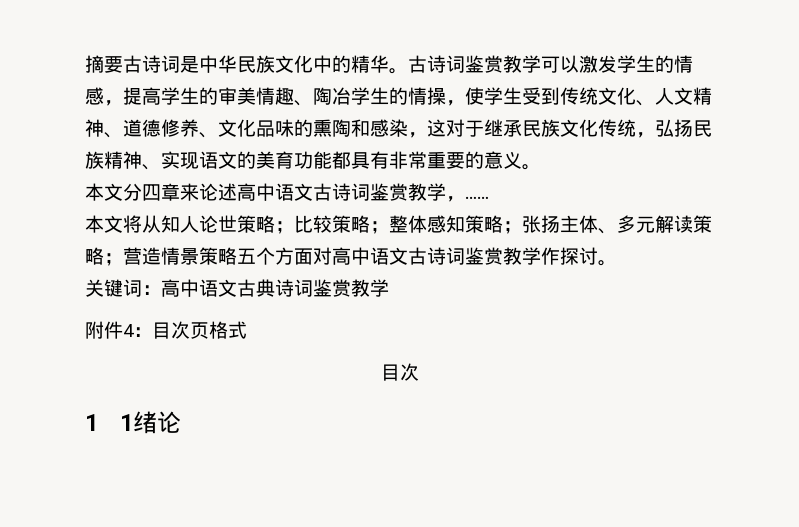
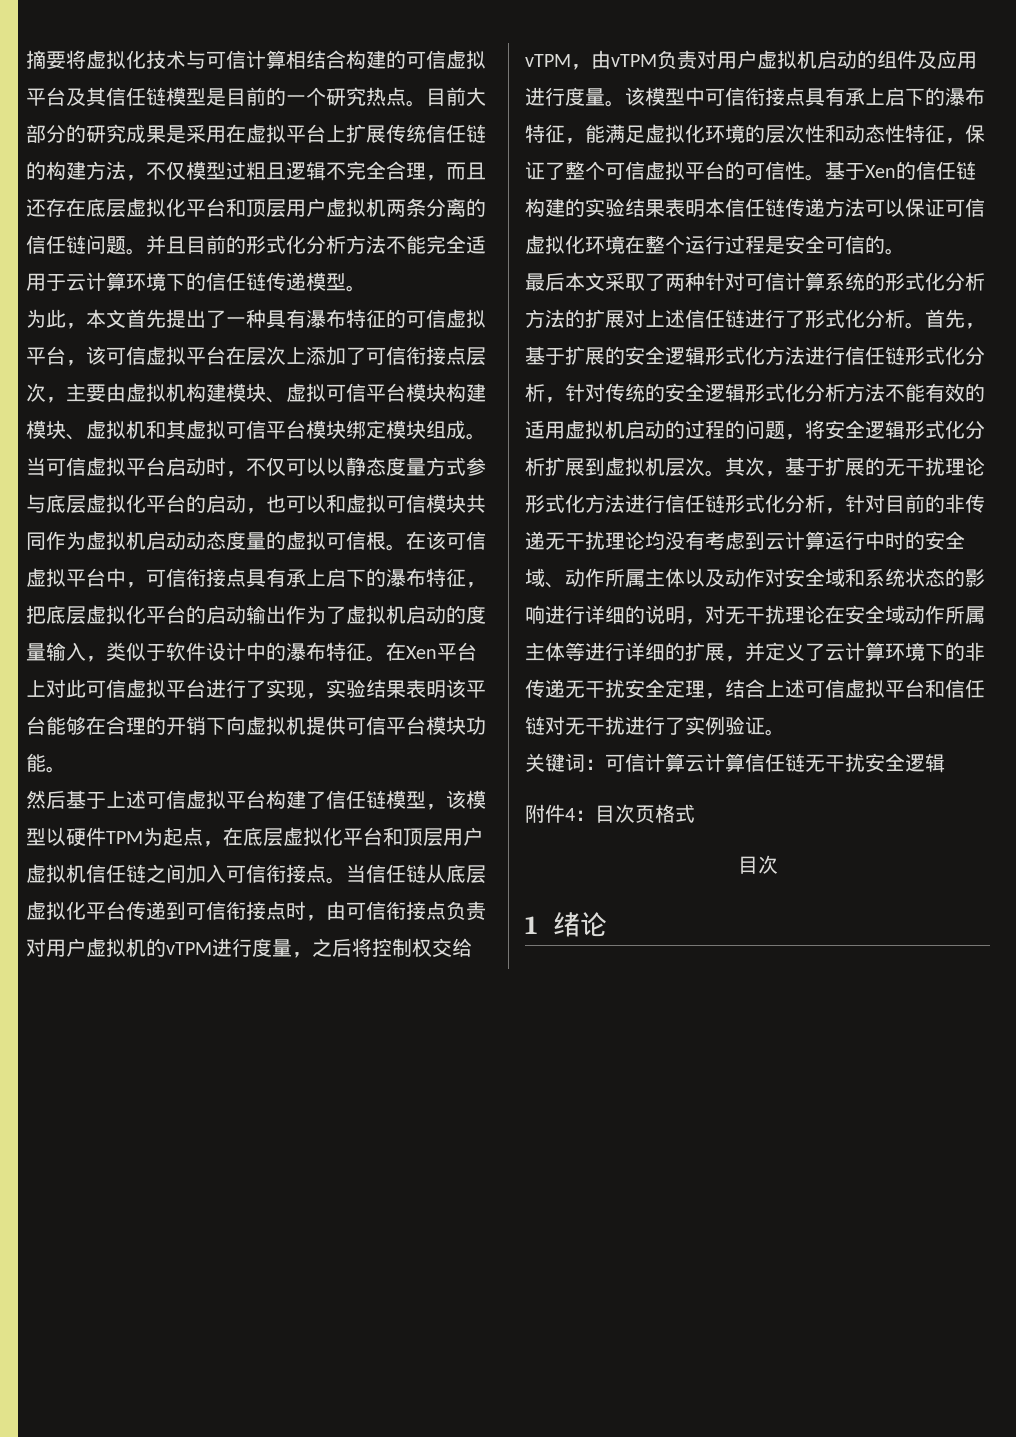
[123,55,693,74] [85,87,712,106] [85,119,712,138] [85,151,541,170] [85,183,489,202] [85,215,712,234] [85,247,617,266] [85,279,389,297] 古诗词是中华民族文化中的精华。古诗词鉴赏教学可以激发学生的情感，提高学生的审美情趣、陶冶学生的情操，使学生受到传统文化、人文精神、道德修养、文化品味的熏陶和感染，这对于继承民族文化传统，弘扬民族精神、实现语文的美育功能都具有非常重要的意义。 // 本文分四章来论述高中语文古诗词鉴赏教学，…… // 本文将从知人论世策略；比较策略；整体感知策略；张扬主体、多元解读策略；营造情景策略五个方面对高中语文古诗词鉴赏教学作探讨。 // 关键词：高中语文古典诗词鉴赏教学 -> [66,50,486,69] [26,87,486,107] [26,124,486,143] [26,161,486,181] [26,198,486,218] [26,235,486,255] [26,272,366,292] [26,309,486,329] [26,346,486,366] [26,383,486,403] [26,420,486,440] [26,457,486,477] [26,494,486,514] [26,531,486,551] [26,568,486,588] [26,605,486,625] [26,642,477,662] [26,679,486,699] [26,716,486,735] [26,753,66,773] [26,790,486,810] [26,827,483,847] [26,864,486,884] [26,901,486,921] [26,938,472,958] [525,50,977,70] [525,87,985,107] [525,124,985,144] [525,161,976,181] [525,198,985,217] [525,235,905,255] [525,272,985,291] [525,309,985,329] [525,346,985,366] [525,383,985,403] [525,420,985,440] [525,457,985,477] [525,494,985,514] [525,531,965,550] [525,568,985,588] [525,605,985,625] [525,642,985,662] [525,679,985,699] [525,716,785,736] [525,753,945,773] 将虚拟化技术与可信计算相结合构建的可信虚拟平台及其信任链模型是目前的一个研究热点。目前大部分的研究成果是采用在虚拟平台上扩展传统信任链的构建方法，不仅模型过粗且逻辑不完全合理，而且还存在底层虚拟化平台和顶层用户虚拟机两条分离的信任链问题。并且目前的形式化分析方法不能完全适用于云计算环境下的信任链传递模型。 // 为此，本文首先提出了一种具有瀑布特征的可信虚拟平台，该可信虚拟平台在层次上添加了可信衔接点层次，主要由虚拟机构建模块、虚拟可信平台模块构建模块、虚拟机和其虚拟可信平台模块绑定模块组成。当可信虚拟平台启动时，不仅可以以静态度量方式参与底层虚拟化平台的启动，也可以和虚拟可信模块共同作为虚拟机启动动态度量的虚拟可信根。在该可信虚拟平台中，可信衔接点具有承上启下的瀑布特征，把底层虚拟化平台的启动输出作为了虚拟机启动的度量输入，类似于软件设计中的瀑布特征。在Xen平台上对此可信虚拟平台进行了实现，实验结果表明该平台能够在合理的开销下向虚拟机提供可信平台模块功能。 // 然后基于上述可信虚拟平台构建了信任链模型，该模型以硬件TPM为起点，在底层虚拟化平台和顶层用户虚拟机信任链之间加入可信衔接点。当信任链从底层虚拟化平台传递到可信衔接点时，由可信衔接点负责对用户虚拟机的vTPM进行度量，之后将控制权交给vTPM，由vTPM负责对用户虚拟机启动的组件及应用进行度量。该模型中可信衔接点具有承上启下的瀑布特征，能满足虚拟化环境的层次性和动态性特征，保证了整个可信虚拟平台的可信性。基于Xen的信任链构建的实验结果表明本信任链传递方法可以保证可信虚拟化环境在整个运行过程是安全可信的。 // 最后本文采取了两种针对可信计算系统的形式化分析方法的扩展对上述信任链进行了形式化分析。首先，基于扩展的安全逻辑形式化方法进行信任链形式化分析，针对传统的安全逻辑形式化分析方法不能有效的适用虚拟机启动的过程的问题，将安全逻辑形式化分析扩展到虚拟机层次。其次，基于扩展的无干扰理论形式化方法进行信任链形式化分析，针对目前的非传递无干扰理论均没有考虑到云计算运行中时的安全域、动作所属主体以及动作对安全域和系统状态的影响进行详细的说明，对无干扰理论在安全域动作所属主体等进行详细的扩展，并定义了云计算环境下的非传递无干扰安全定理，结合上述可信虚拟平台和信任链对无干扰进行了实例验证。 // 关键词：可信计算云计算信任链无干扰安全逻辑
[119,414,133,431] 1 -> (537, 925) none

